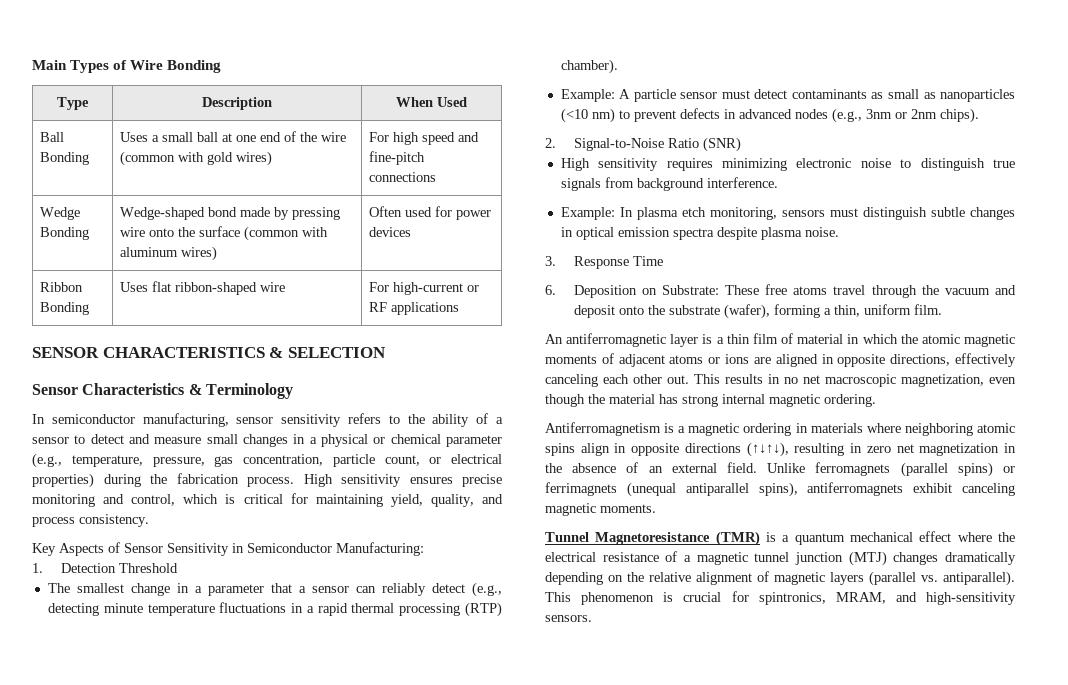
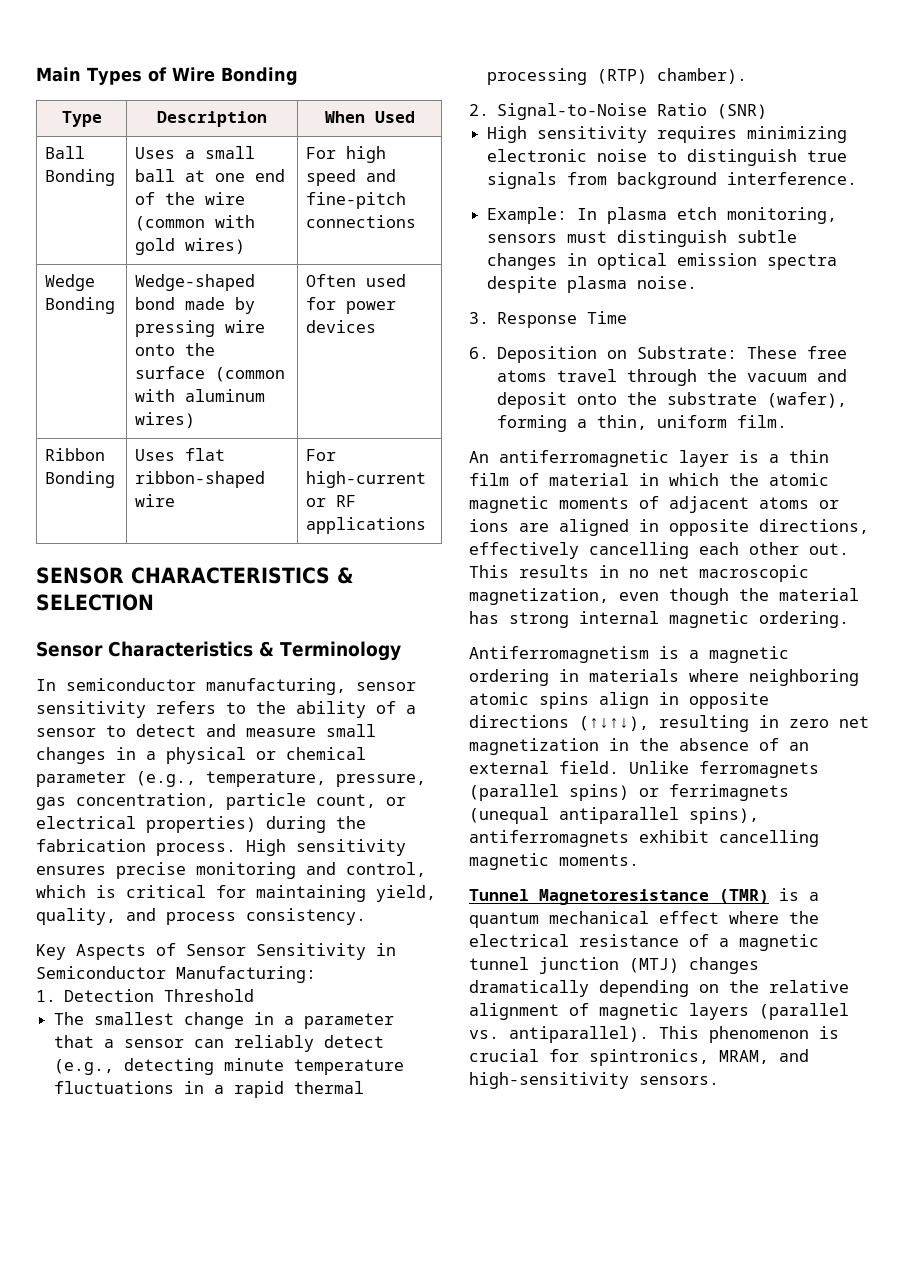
[560,89,1015,102] [560,108,979,123] // Example: A particle sensor must detect contaminants as small as nanoparticles (<10 nm) to prevent defects in advanced nodes (e.g., 3nm or 2nm chips). -> (748, 76) none
[545,374,598,387] canceling -> [589,542,689,559] cancelling
[962,483,1015,496] canceling -> [719,830,819,847] cancelling

